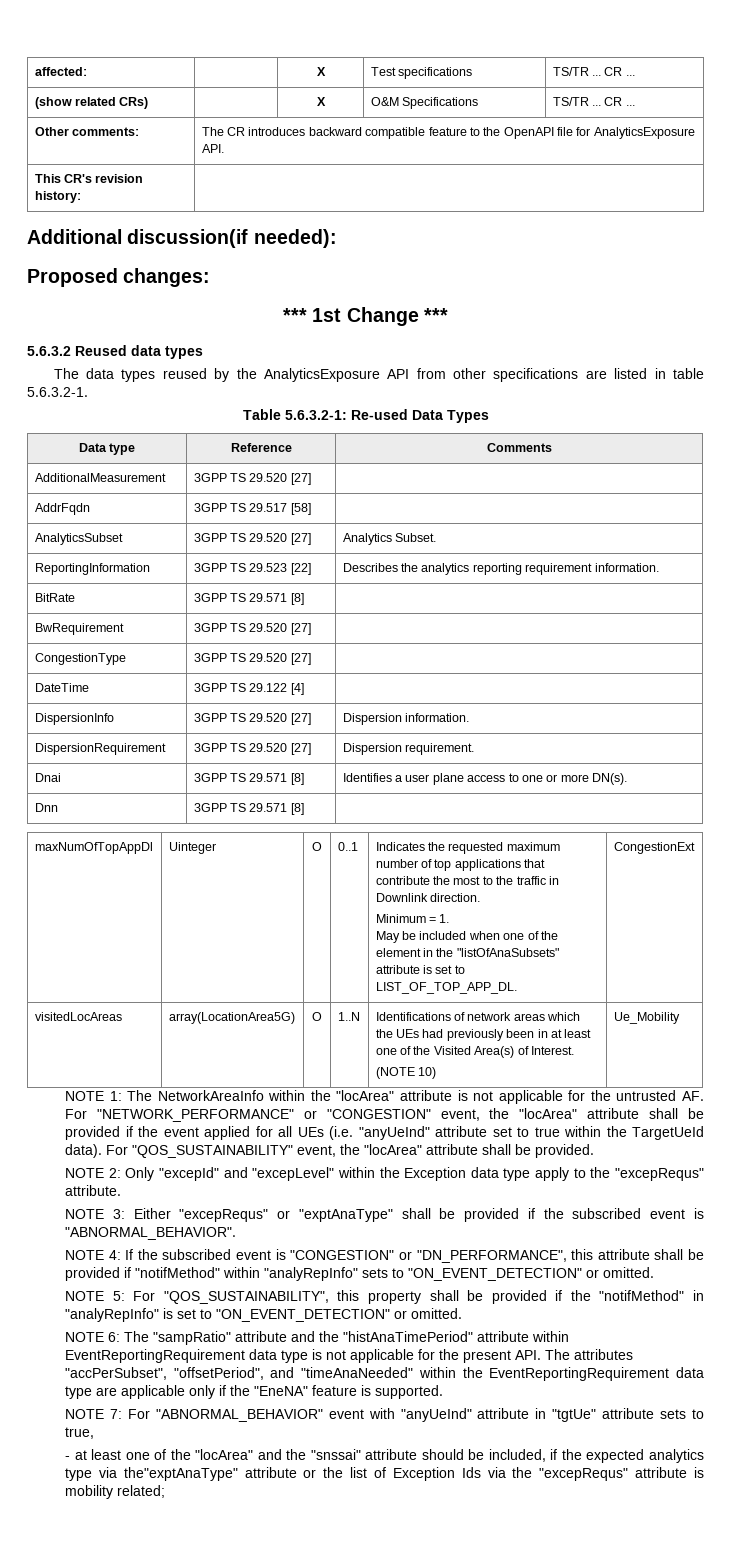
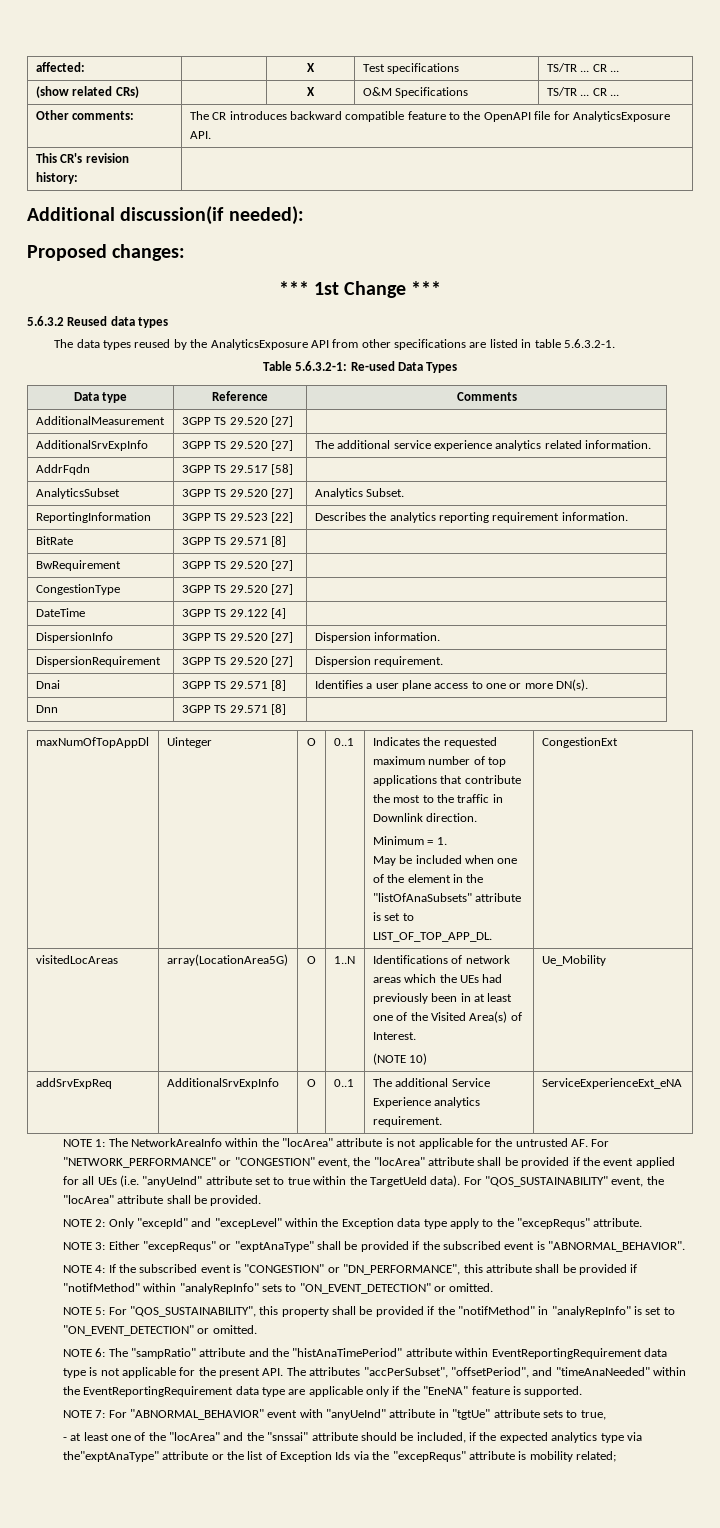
(311, 479) none -> [35,440,148,451] [181,440,293,451] [314,440,651,451] // AdditionalSrvExpInfo | 3GPP TS 29.520 [27] | The additional service experience analytics related information.
(680, 1018) none -> [35,1078,112,1089] [166,1078,279,1089] [307,1079,316,1087] [333,1079,354,1087] [372,1078,490,1087] [372,1097,481,1108] [372,1116,442,1127] [541,1078,682,1089] // addSrvExpReq | AdditionalSrvExpInfo | O | 0..1 | The additional Service Experience analytics requirement. | ServiceExperienceExt_eNA

